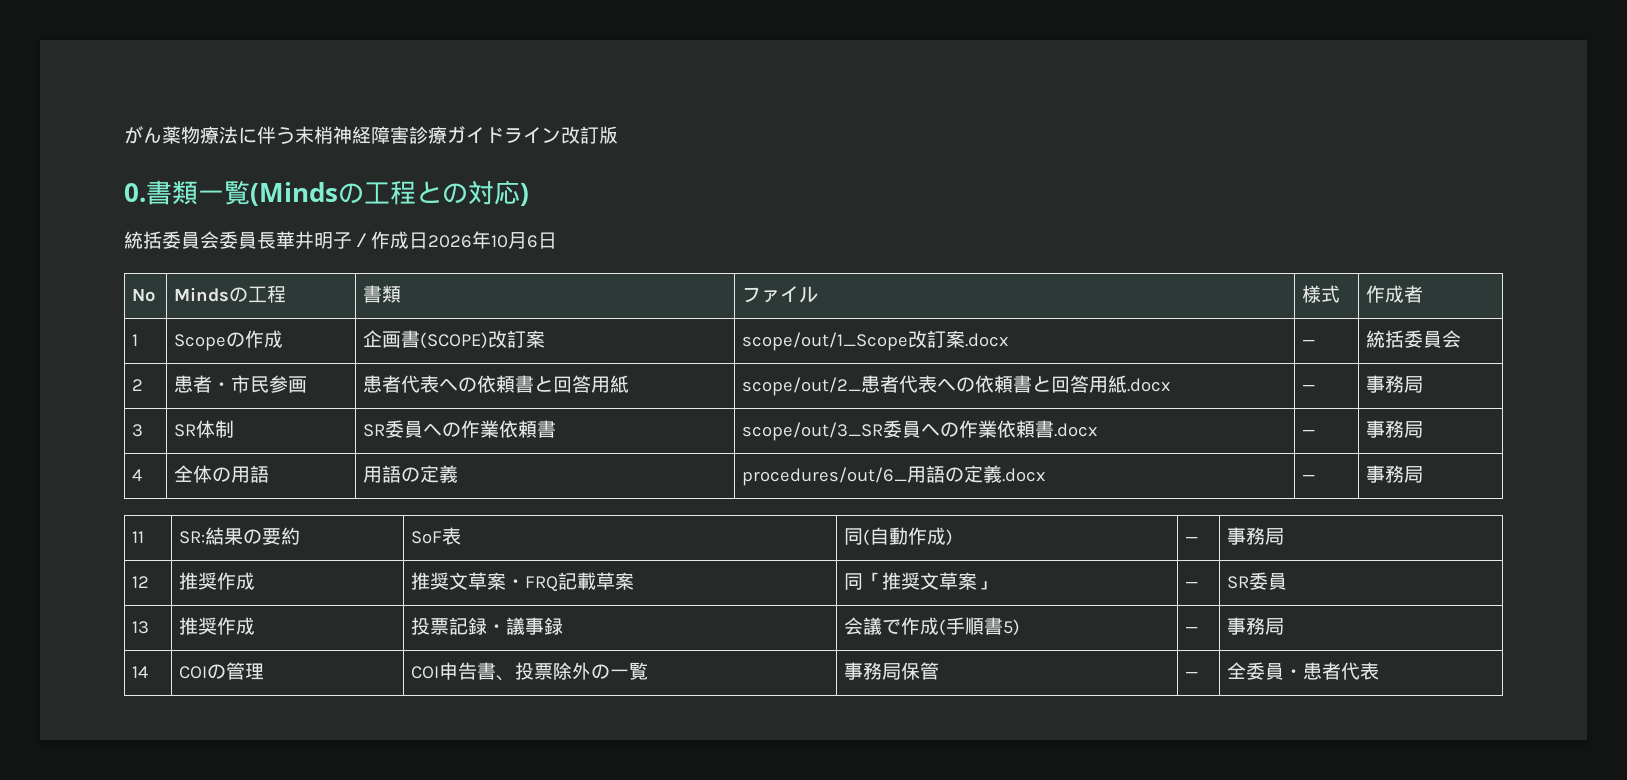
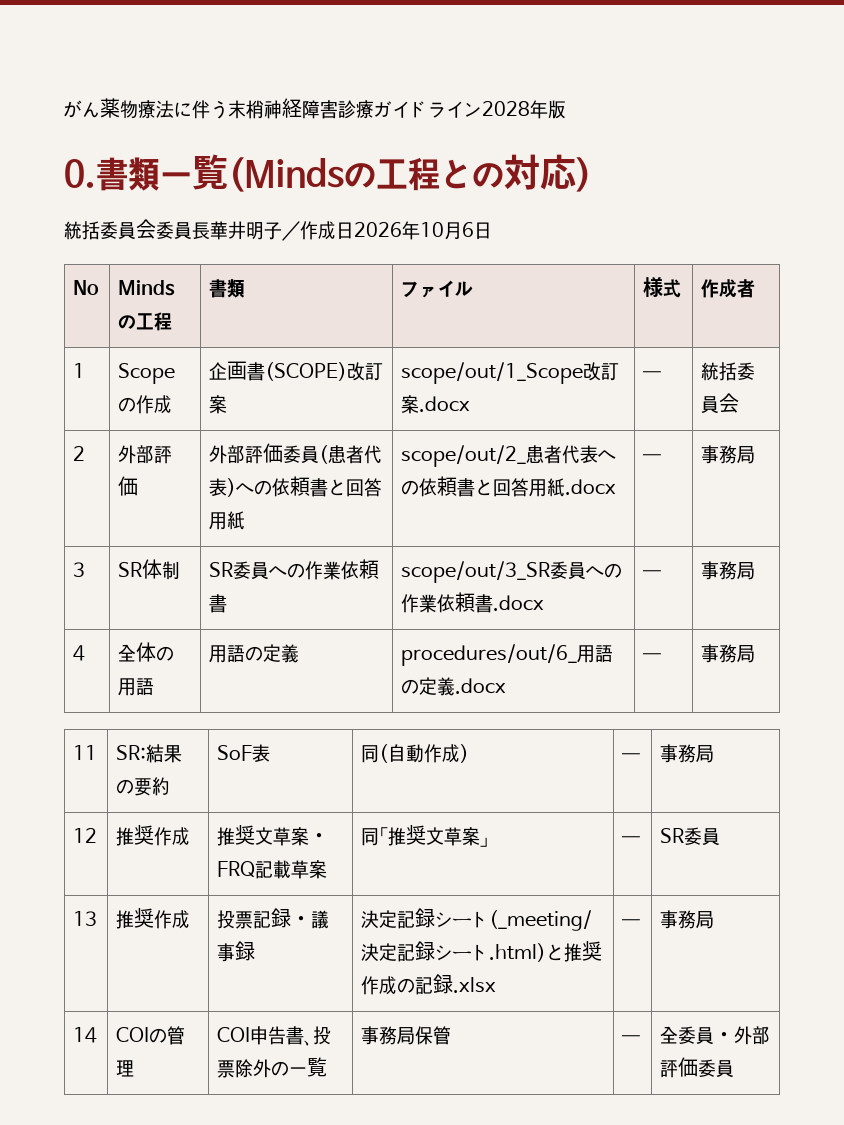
[561,126,599,144] 改訂 -> [482,100,548,119] 2028年
[174,375,308,393] [363,375,440,393] 患者・市民参画 | 患者代表 -> [118,445,173,464] [118,476,139,496] [209,443,383,464] [209,478,237,497] 外部評価 | 外部評価委員(患者代表)
[844,617,1021,636] 会議で作成(手順書5) -> [361,908,593,931] [361,941,603,962] [361,974,497,995] 決定記録シート(_meeting/決定記録シート.html)と推奨作成の記録.xlsx
[1303,662,1380,680] 患者代表 -> [734,1026,771,1045] [660,1057,735,1078] 外部評価委員

